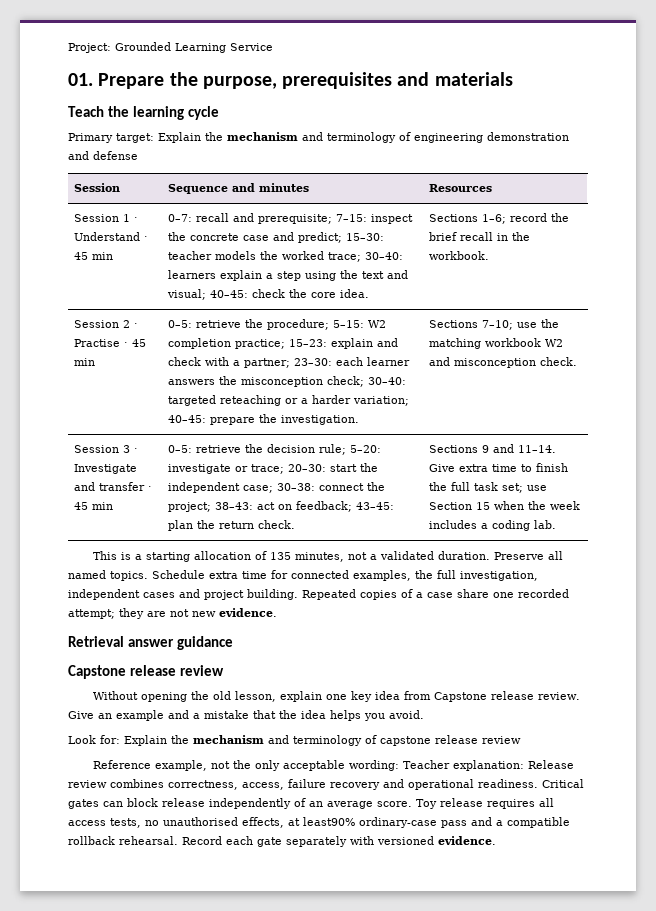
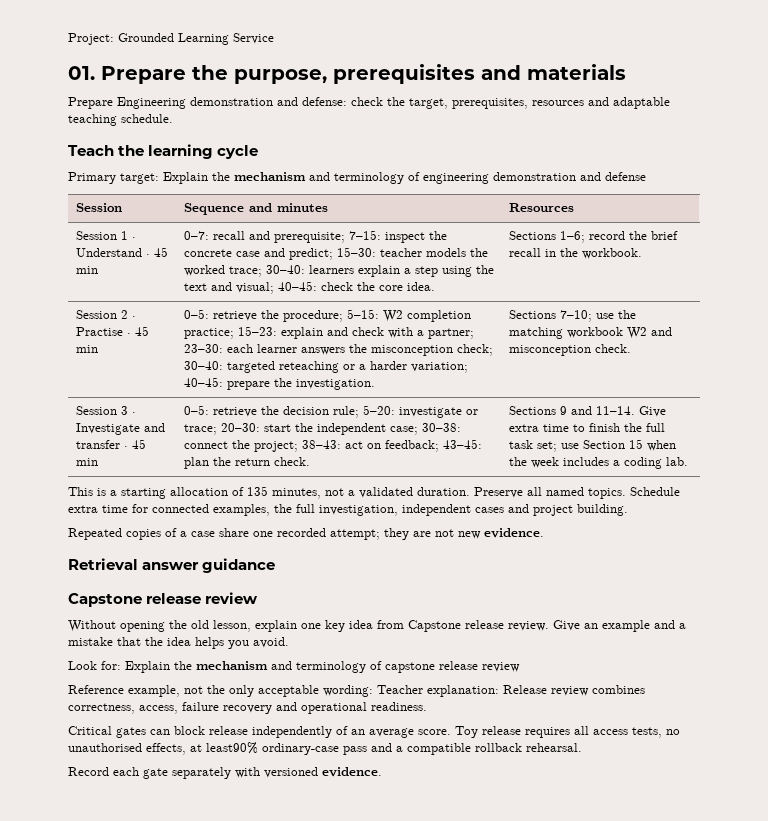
(513, 79) none -> [68,97,670,109] [68,114,173,126] // Prepare Engineering demonstration and defense: check the target, prerequisites, resources and adaptable teaching schedule.
(298, 594) none -> (628, 510) //
(538, 783) none -> (427, 706) //
(178, 840) none -> (582, 747) //

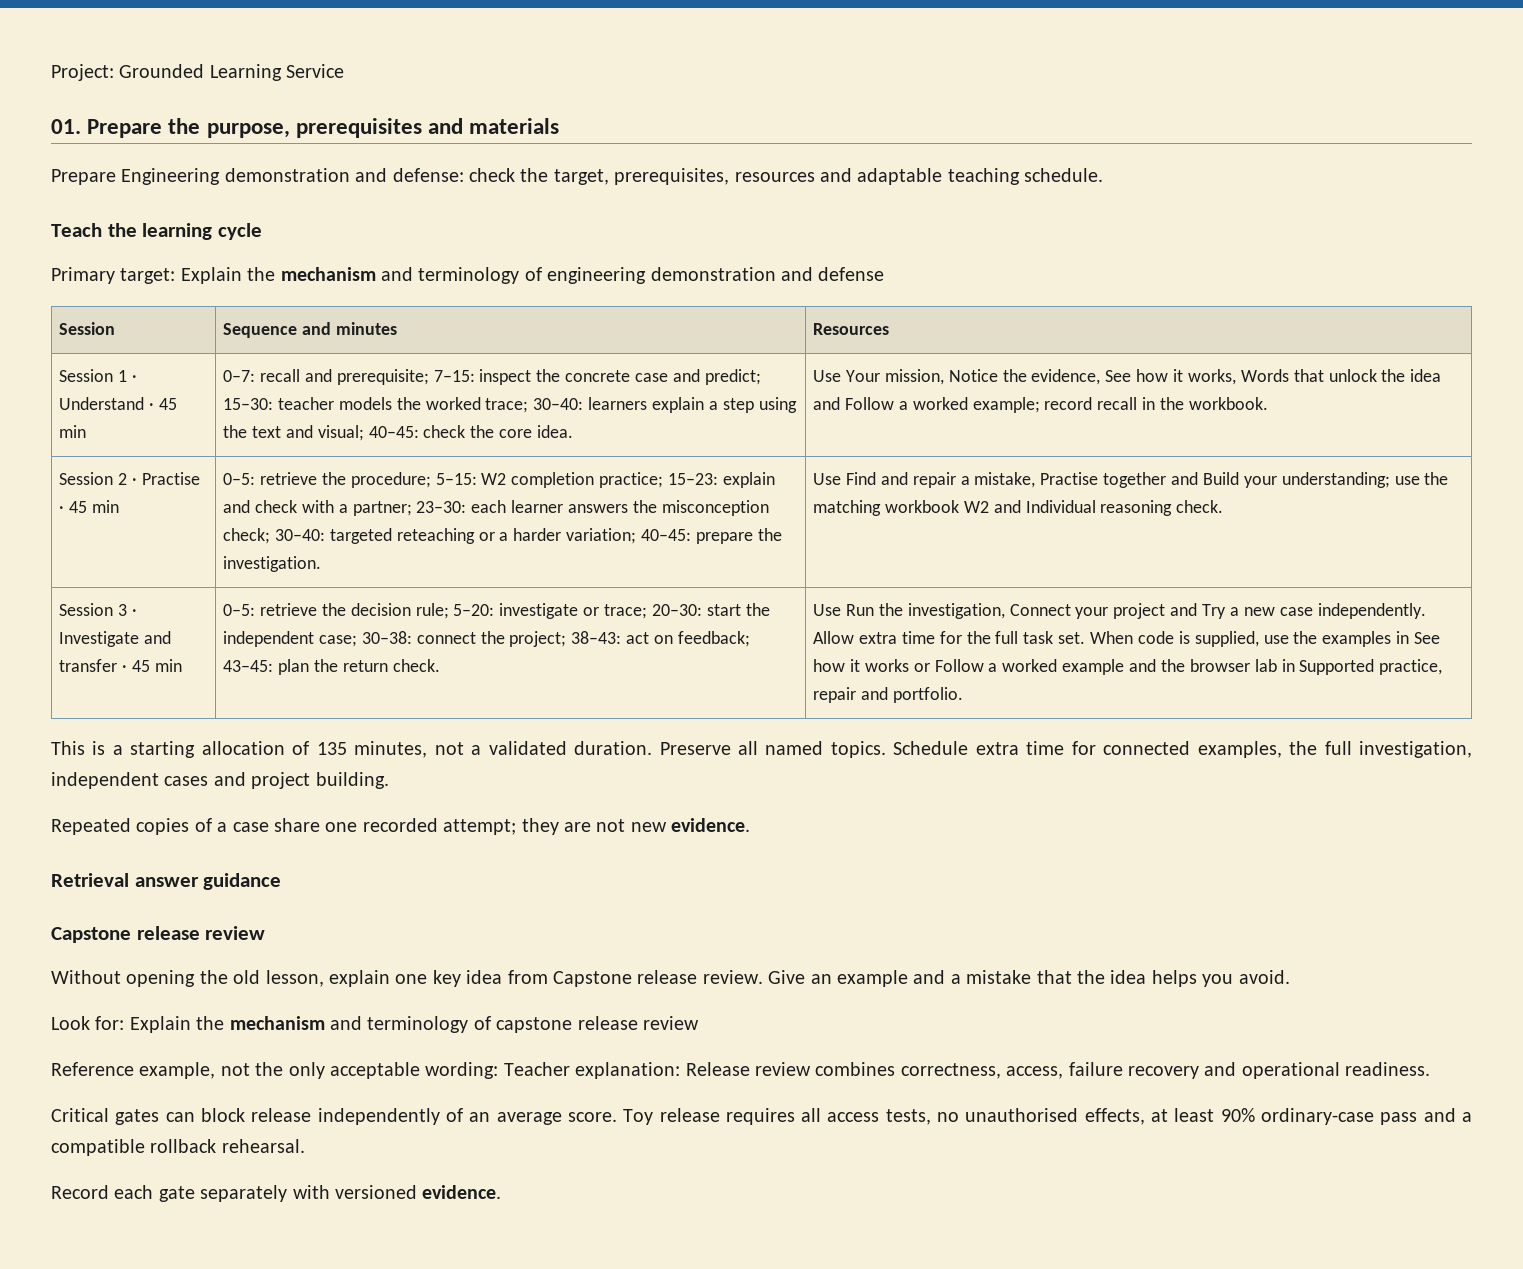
[508,231,678,243] Sections 1–6; record the brief -> [813,369,1442,385] [813,397,1093,413] Use Your mission, Notice the evidence, See how it works, Words that unlock the idea and Follow a worked example; record
[508,310,592,322] Sections 7–10; -> [813,472,1390,488] Use Find and repair a mistake, Practise together and Build your understanding;
[508,345,591,356] misconception -> [1025,500,1173,516] Individual reasoning
[508,406,666,417] [508,423,665,432] [508,439,676,452] [508,457,688,469] Sections 9 and 11–14. Give extra time to finish the full task set; use Section 15 when the week includes a coding lab. -> [813,603,1426,619] [813,631,1440,647] [813,659,1443,675] [813,687,963,703] Use Run the investigation, Connect your project and Try a new case independently. Allow extra time for the full task set. When code is supplied, use the examples in See how it works or Follow a worked example and the browser lab in Supported practice, repair and portfolio.
[206,742,258,754] least90% -> [1174,1108,1255,1122] least 90%

